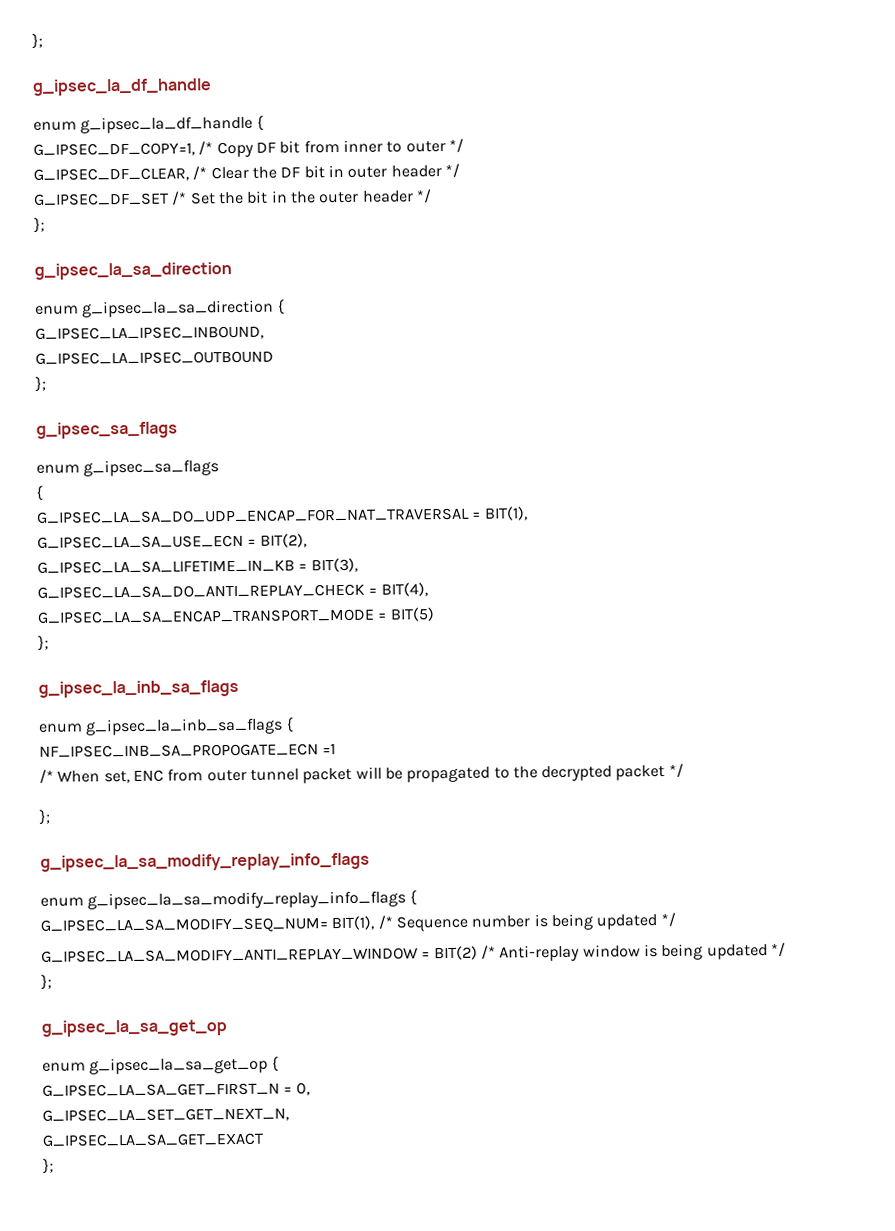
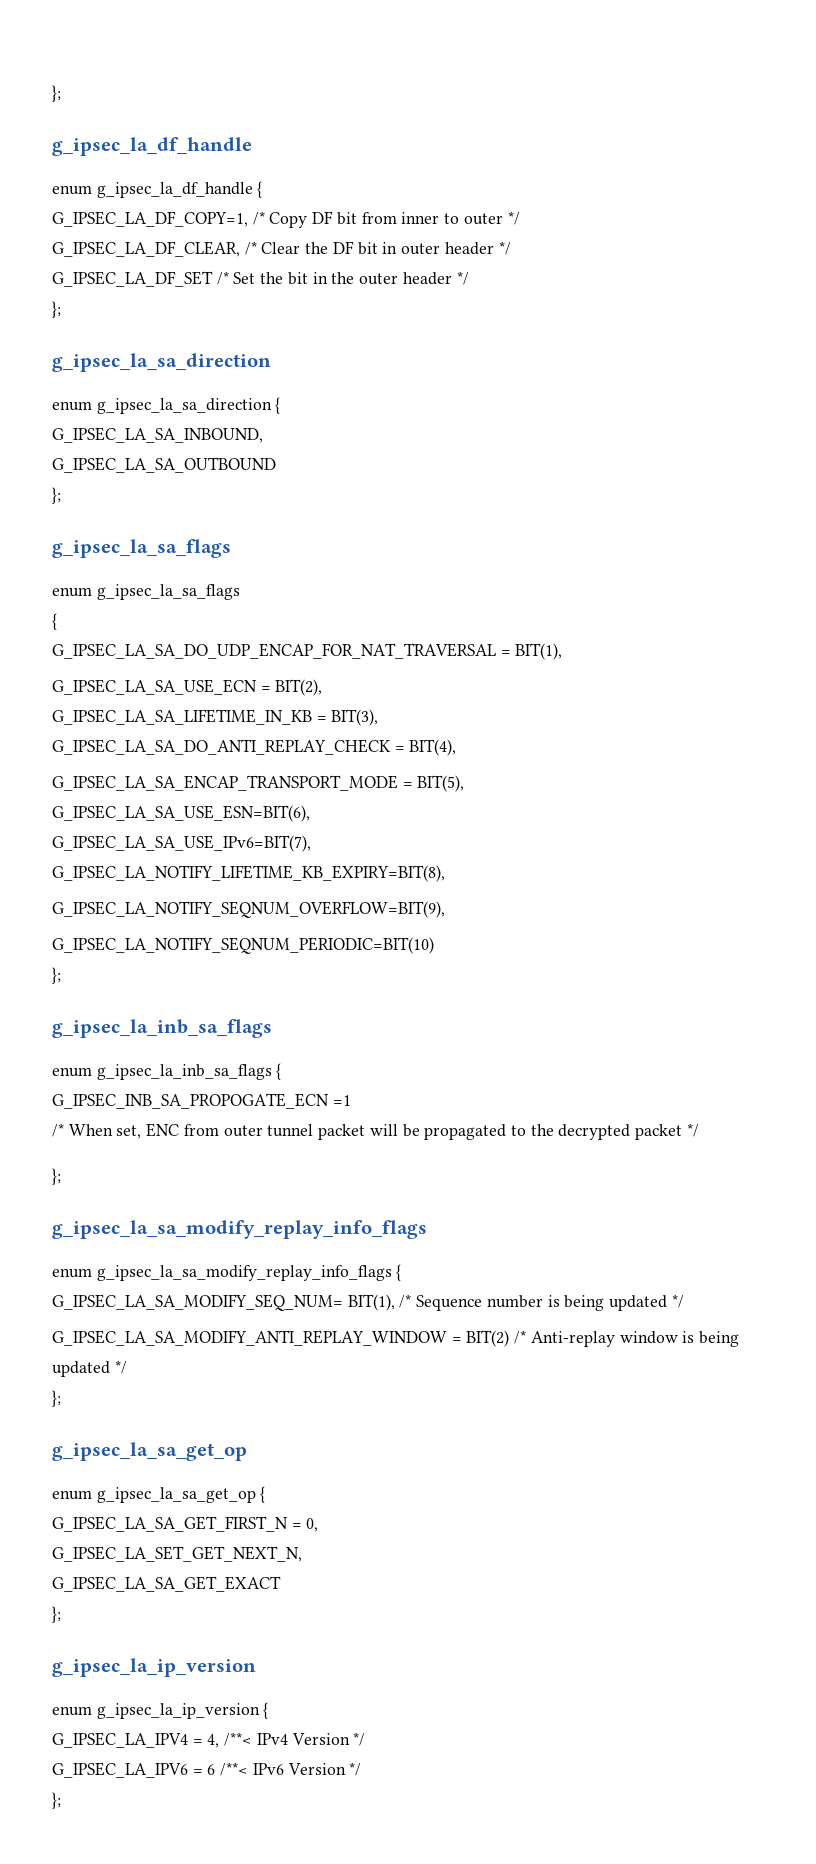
[33,142,195,157] G_IPSEC_DF_COPY=1, -> [52,211,248,227] G_IPSEC_LA_DF_COPY=1,
[33,167,189,182] G_IPSEC_DF_CLEAR, -> [52,241,240,257] G_IPSEC_LA_DF_CLEAR,
[34,192,169,206] G_IPSEC_DF_SET -> [52,271,213,287] G_IPSEC_LA_DF_SET
[35,325,264,341] [35,350,274,365] [35,376,46,392] [36,421,178,439] [36,459,220,477] G_IPSEC_LA_IPSEC_INBOUND, // G_IPSEC_LA_IPSEC_OUTBOUND // }; // g_ipsec_sa_flags // enum g_ipsec_sa_flags -> [52,427,263,443] [52,457,276,473] [52,487,61,504] [52,539,231,558] [52,584,240,600] G_IPSEC_LA_SA_INBOUND, // G_IPSEC_LA_SA_OUTBOUND // }; // g_ipsec_la_sa_flags // enum g_ipsec_la_sa_flags
[389,607,435,622] BIT(5) -> [417,775,465,792] [52,805,310,822] [52,835,311,852] [52,865,445,882] [52,901,445,918] [52,937,434,954] BIT(5), // G_IPSEC_LA_SA_USE_ESN=BIT(6), // G_IPSEC_LA_SA_USE_IPv6=BIT(7), // G_IPSEC_LA_NOTIFY_LIFETIME_KB_EXPIRY=BIT(8), // G_IPSEC_LA_NOTIFY_SEQNUM_OVERFLOW=BIT(9), // G_IPSEC_LA_NOTIFY_SEQNUM_PERIODIC=BIT(10)
[39,743,319,758] NF_IPSEC_INB_SA_PROPOGATE_ECN -> [52,1093,329,1109] G_IPSEC_INB_SA_PROPOGATE_ECN
(54, 1166) none -> [52,1658,256,1677] [52,1702,269,1719] [52,1732,366,1748] [52,1762,362,1778] [52,1792,61,1809] // g_ipsec_la_ip_version // enum g_ipsec_la_ip_version { // G_IPSEC_LA_IPV4 = 4, /**< IPv4 Version */ // G_IPSEC_LA_IPV6 = 6 /**< IPv6 Version */ // };

